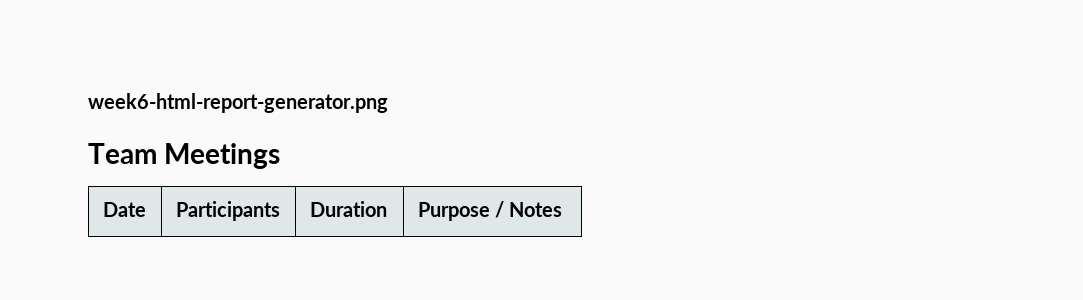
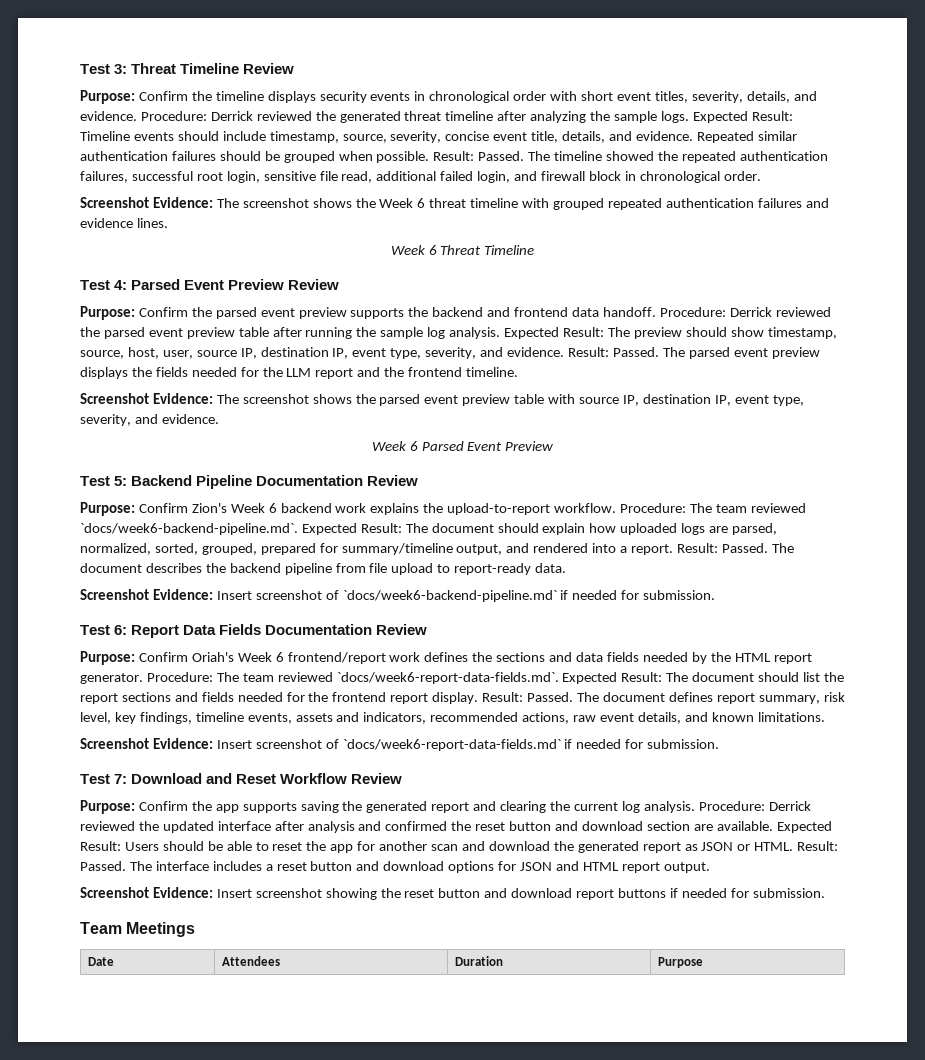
[88,93,388,113] week6-html-report-generator.png -> [80,63,295,74] [80,90,817,104] [80,111,793,123] [80,131,797,143] [80,151,828,163] [80,171,761,183] [80,197,829,210] [80,218,168,228] [390,245,535,255] [80,279,340,290] [80,306,831,320] [80,327,837,339] [80,347,820,359] [80,367,519,379] [80,393,804,406] [80,414,219,426] [371,441,554,451] [80,475,419,489] [80,502,806,516] [80,523,778,535] [80,543,794,555] [80,563,567,575] [80,589,716,602] [80,624,428,638] [80,651,812,665] [80,672,844,684] [80,692,845,704] [80,712,825,724] [80,738,720,751] [80,773,403,784] [80,800,811,814] [80,821,832,833] [80,841,839,853] [80,861,710,873] [80,887,825,900] Test 3: Threat Timeline Review // Purpose: Confirm the timeline displays security events in chronological order with short event titles, severity, details, and evidence. Procedure: Derrick reviewed the generated threat timeline after analyzing the sample logs. Expected Result: Timeline events should include timestamp, source, severity, concise event title, details, and evidence. Repeated similar authentication failures should be grouped when possible. Result: Passed. The timeline showed the repeated authentication failures, successful root login, sensitive file read, additional failed login, and firewall block in chronological order. // Screenshot Evidence: The screenshot shows the Week 6 threat timeline with grouped repeated authentication failures and evidence lines. // Week 6 Threat Timeline // Test 4: Parsed Event Preview Review // Purpose: Confirm the parsed event preview supports the backend and frontend data handoff. Procedure: Derrick reviewed the parsed event preview table after running the sample log analysis. Expected Result: The preview should show timestamp, source, host, user, source IP, destination IP, event type, severity, and evidence. Result: Passed. The parsed event preview displays the fields needed for the LLM report and the frontend timeline. // Screenshot Evidence: The screenshot shows the parsed event preview table with source IP, destination IP, event type, severity, and evidence. // Week 6 Parsed Event Preview // Test 5: Backend Pipeline Documentation Review // Purpose: Confirm Zion's Week 6 backend work explains the upload-to-report workflow. Procedure: The team reviewed `docs/week6-backend-pipeline.md`. Expected Result: The document should explain how uploaded logs are parsed, normalized, sorted, grouped, prepared for summary/timeline output, and rendered into a report. Result: Passed. The document describes the backend pipeline from file upload to report-ready data. // Screenshot Evidence: Insert screenshot of `docs/week6-backend-pipeline.md` if needed for submission. // Test 6: Report Data Fields Documentation Review // Purpose: Confirm Oriah's Week 6 frontend/report work defines the sections and data fields needed by the HTML report generator. Procedure: The team reviewed `docs/week6-report-data-fields.md`. Expected Result: The document should list the report sections and fields needed for the frontend report display. Result: Passed. The document defines report summary, risk level, key findings, timeline events, assets and indicators, recommended actions, raw event details, and known limitations. // Screenshot Evidence: Insert screenshot of `docs/week6-report-data-fields.md` if needed for submission. // Test 7: Download and Reset Workflow Review // Purpose: Confirm the app supports saving the generated report and clearing the current log analysis. Procedure: Derrick reviewed the updated interface after analysis and confirmed the reset button and download section are available. Expected Result: Users should be able to reset the app for another scan and download the generated report as JSON or HTML. Result: Passed. The interface includes a reset button and download options for JSON and HTML report output. // Screenshot Evidence: Insert screenshot showing the reset button and download report buttons if needed for submission.
[175,201,280,221] Participants -> [222,956,281,966] Attendees
[494,201,563,218] / Notes -> (704, 962) none

